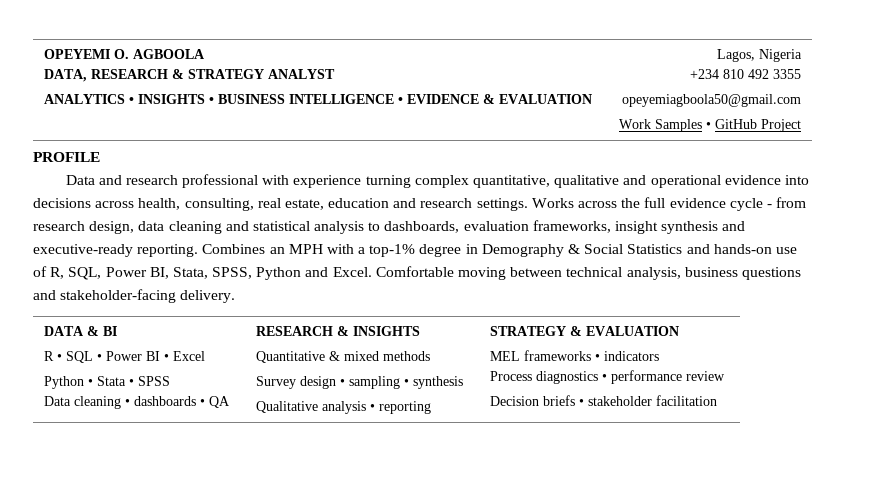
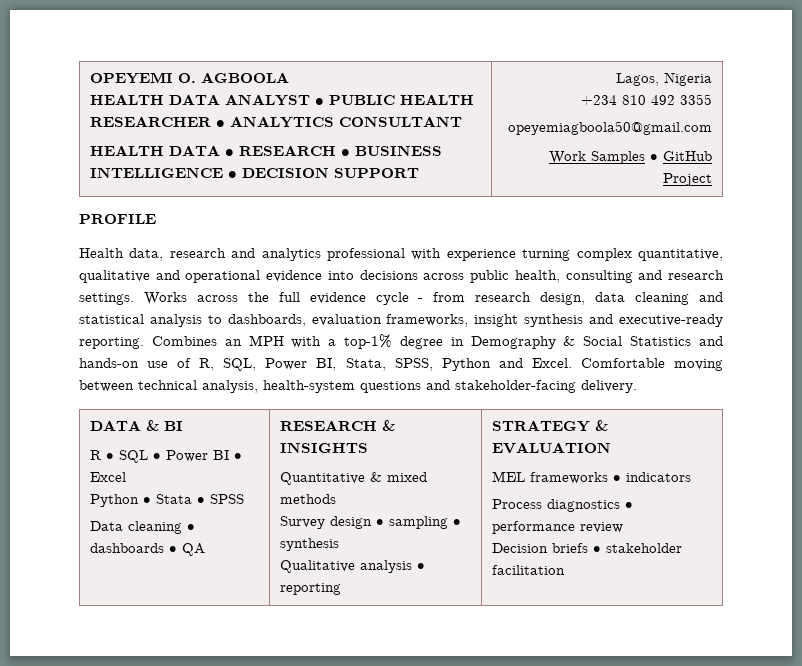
[43,69,335,82] [43,94,205,104] DATA, RESEARCH & STRATEGY ANALYST // ANALYTICS • INSIGHTS -> [89,94,474,106] [89,116,462,128] [89,145,336,156] HEALTH DATA ANALYST • PUBLIC HEALTH RESEARCHER • ANALYTICS CONSULTANT // HEALTH DATA • RESEARCH
[406,94,592,104] EVIDENCE & EVALUATION -> [241,167,419,178] DECISION SUPPORT
[65,175,178,185] Data and research -> [79,248,321,261] Health data, research and analytics
[138,198,390,211] health, consulting, real estate, education -> [470,270,633,283] public health, consulting
[684,267,738,277] business -> [263,380,355,393] health-system

